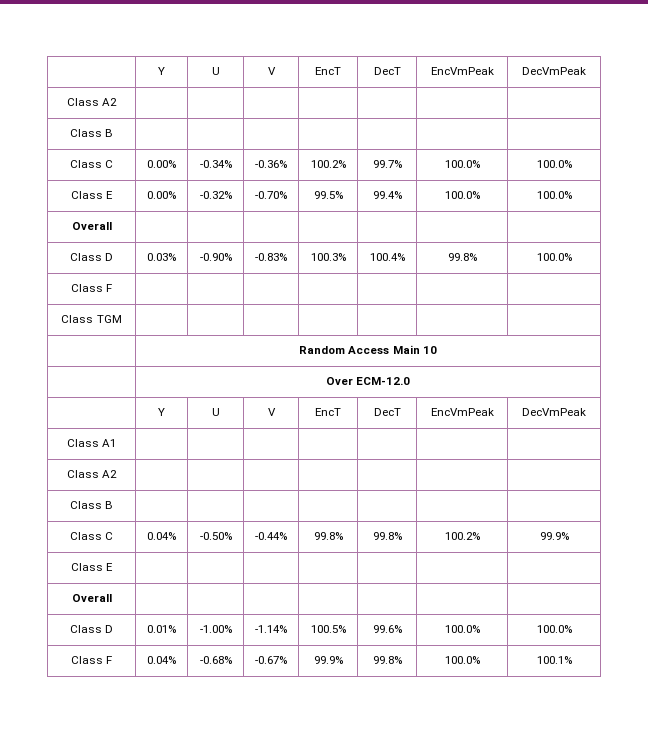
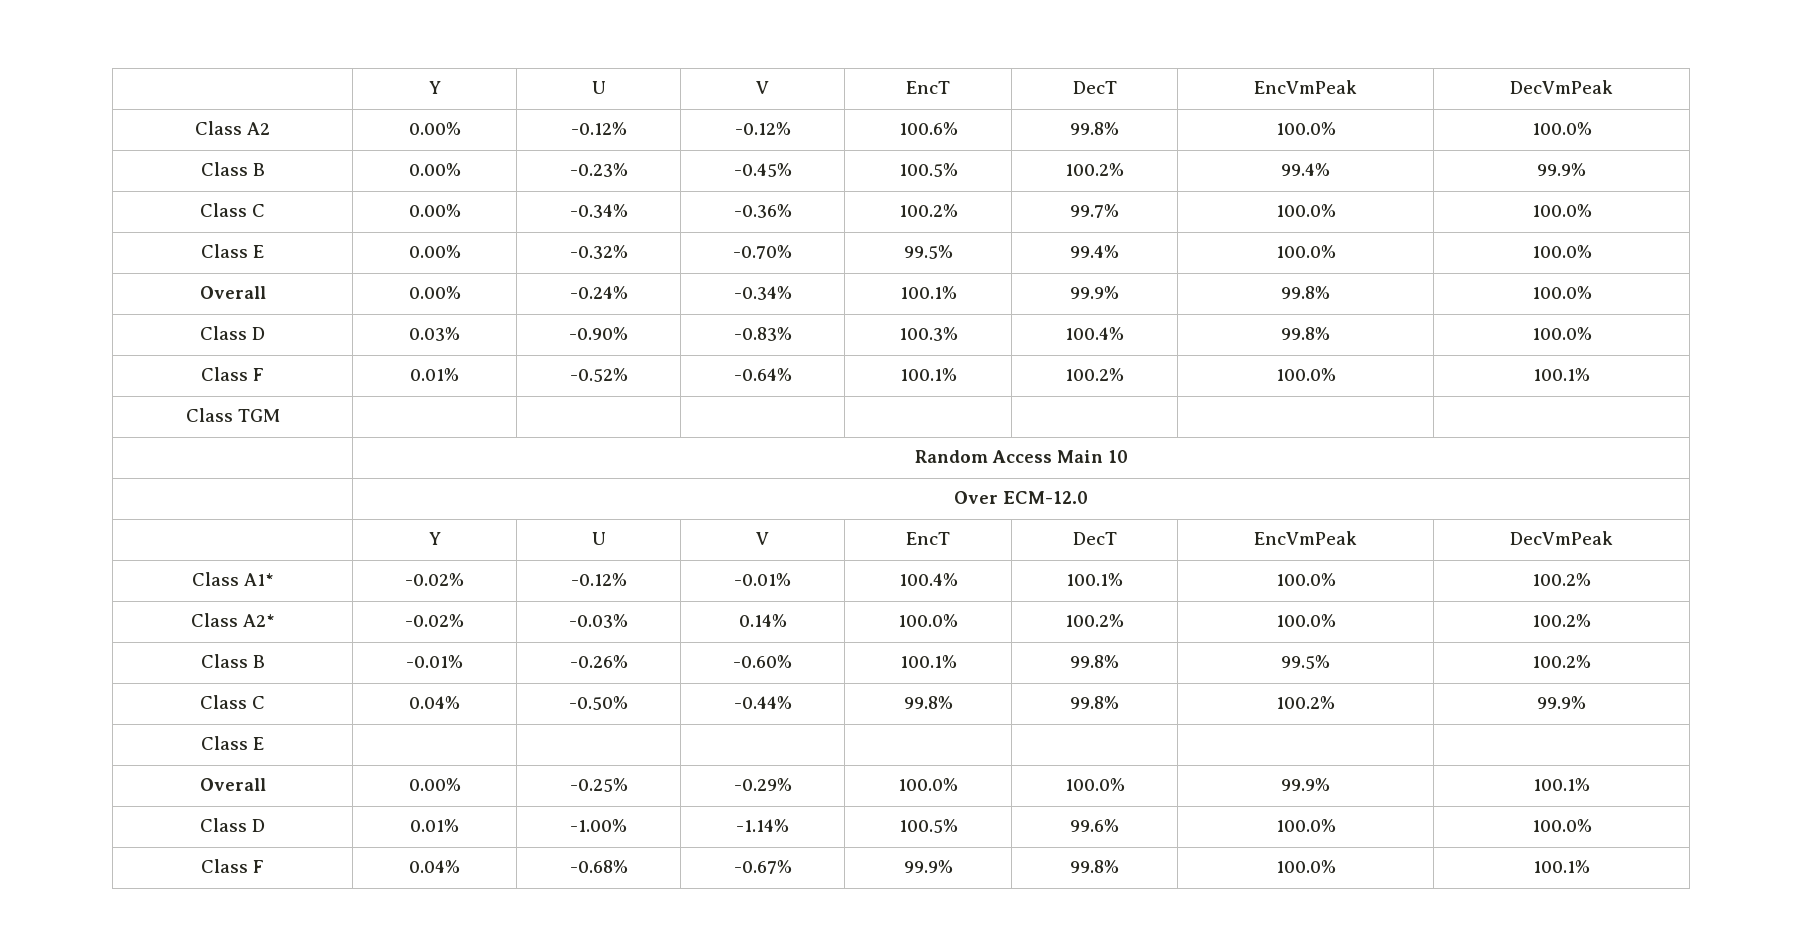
[69,129,114,137] | | | | | | // Class B | | | | | | | -> [408,122,461,135] [570,122,627,135] [734,122,791,135] [898,122,958,135] [1070,122,1119,135] [1275,122,1336,135] [1531,122,1592,135] [200,162,265,176] [408,163,461,176] [569,163,628,177] [733,163,792,177] [898,163,958,177] [1065,163,1124,176] [1281,163,1330,176] [1537,163,1586,176] 0.00% | -0.12% | -0.12% | 100.6% | 99.8% | 100.0% | 100.0% // Class B | 0.00% | -0.23% | -0.45% | 100.5% | 100.2% | 99.4% | 99.9%
(112, 226) | | | | | | -> [408,286,461,299] [569,286,628,299] [733,286,792,300] [899,286,957,299] [1070,286,1119,299] [1281,286,1330,299] [1531,286,1592,299] 0.00% | -0.24% | -0.34% | 100.1% | 99.9% | 99.8% | 100.0%
(113, 288) | | | | | | -> [410,368,459,381] [569,368,628,382] [733,368,792,381] [899,368,957,381] [1065,368,1124,381] [1275,368,1336,381] [1533,368,1590,381] 0.01% | -0.52% | -0.64% | 100.1% | 100.2% | 100.0% | 100.1%
[102,439,117,447] [66,470,118,478] [69,501,114,509] A1 | | | | | | | // Class A2 | | | | | | | // Class B | | | | | | | -> [243,573,274,586] [405,573,464,586] [570,573,627,586] [734,573,791,586] [898,573,958,586] [1066,573,1123,586] [1275,573,1336,586] [1532,573,1591,586] [190,613,275,627] [405,614,464,627] [569,614,628,628] [738,614,787,627] [898,614,958,627] [1065,614,1124,627] [1275,614,1336,627] [1532,614,1591,627] [200,654,265,668] [406,655,463,668] [569,655,628,668] [733,655,792,668] [899,655,957,668] [1070,655,1119,668] [1281,655,1330,669] [1532,655,1591,668] A1* | -0.02% | -0.12% | -0.01% | 100.4% | 100.1% | 100.0% | 100.2% // Class A2* | -0.02% | -0.03% | 0.14% | 100.0% | 100.2% | 100.0% | 100.2% // Class B | -0.01% | -0.26% | -0.60% | 100.1% | 99.8% | 99.5% | 100.2%
(112, 598) | | | | | | -> [408,778,461,791] [569,778,628,792] [733,778,792,791] [898,778,958,791] [1064,778,1125,791] [1281,778,1330,791] [1533,778,1590,791] 0.00% | -0.25% | -0.29% | 100.0% | 100.0% | 99.9% | 100.1%

